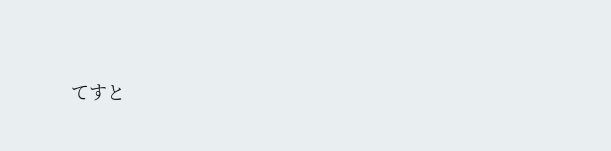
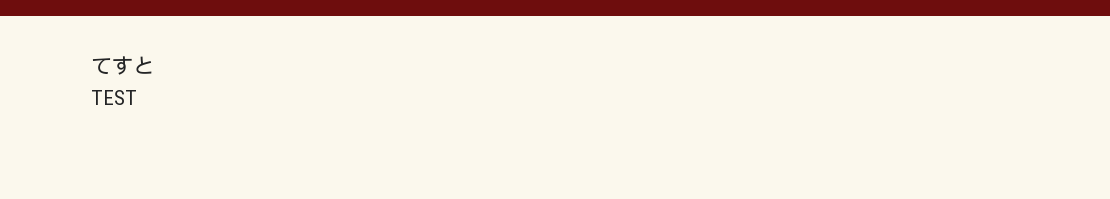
(125, 92) none -> [91,90,137,105] // TEST

